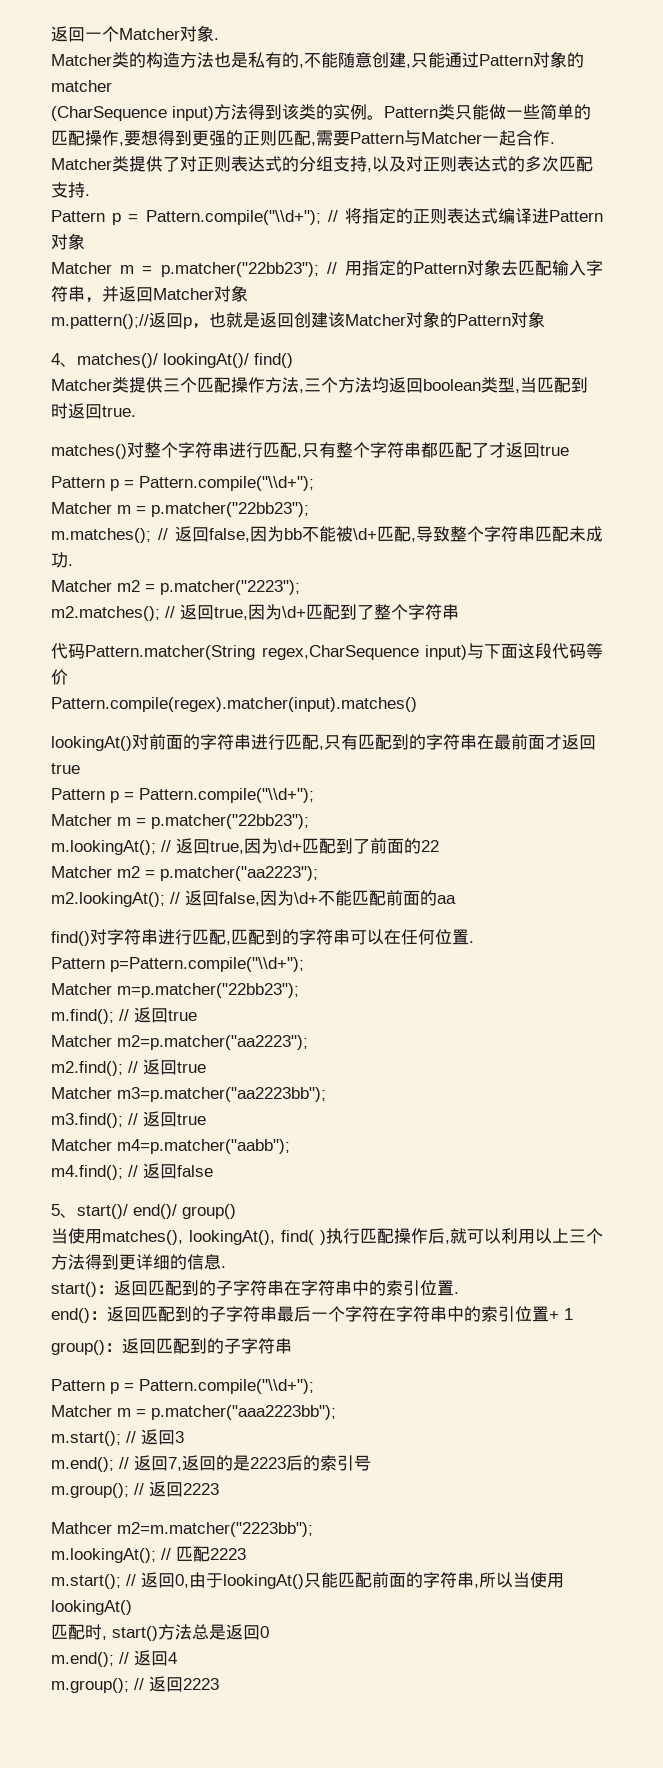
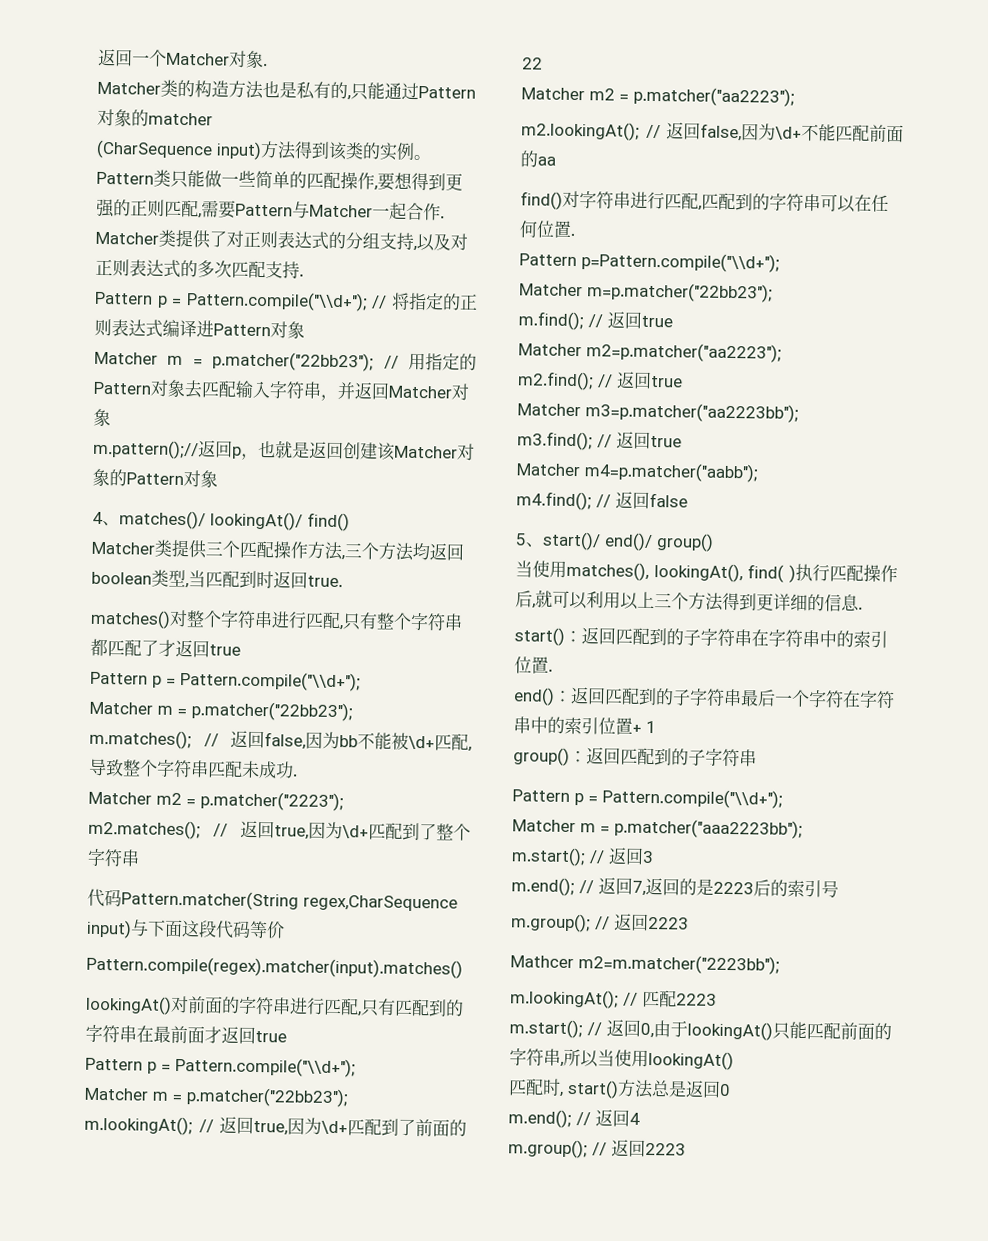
[304,52,411,68] 不能随意创建, -> (351, 98) none

